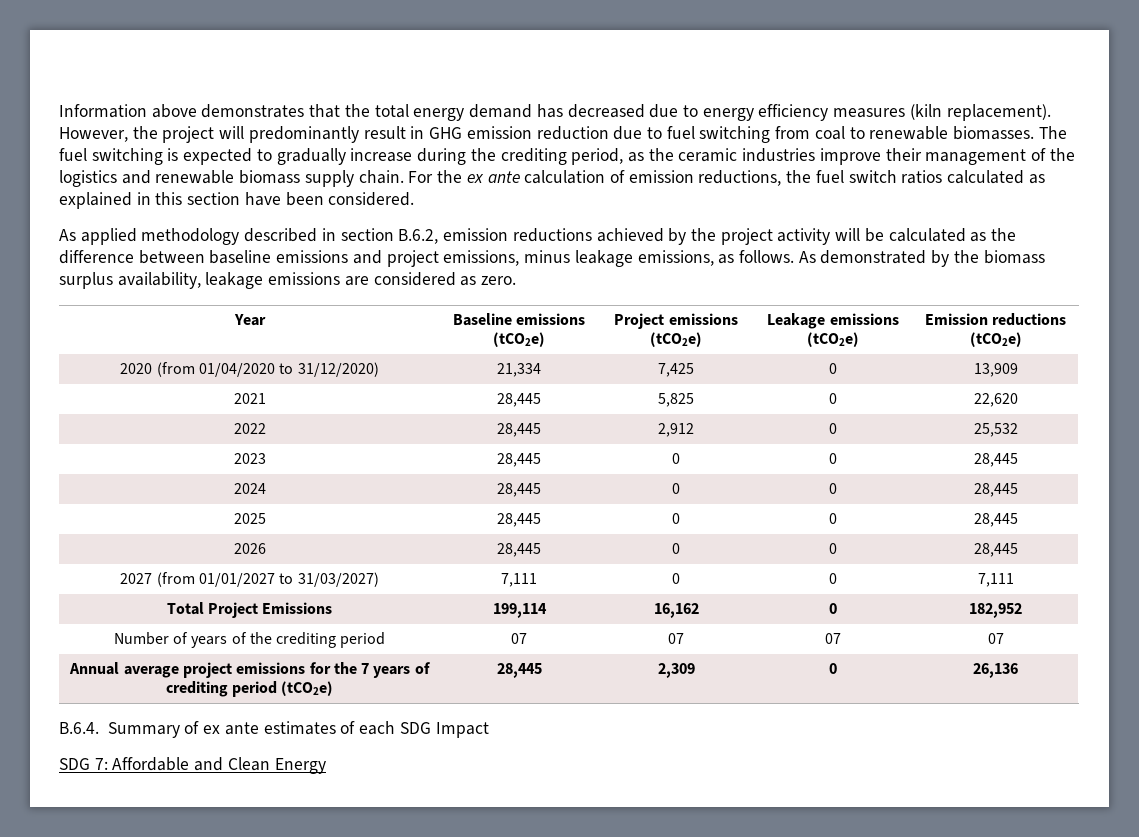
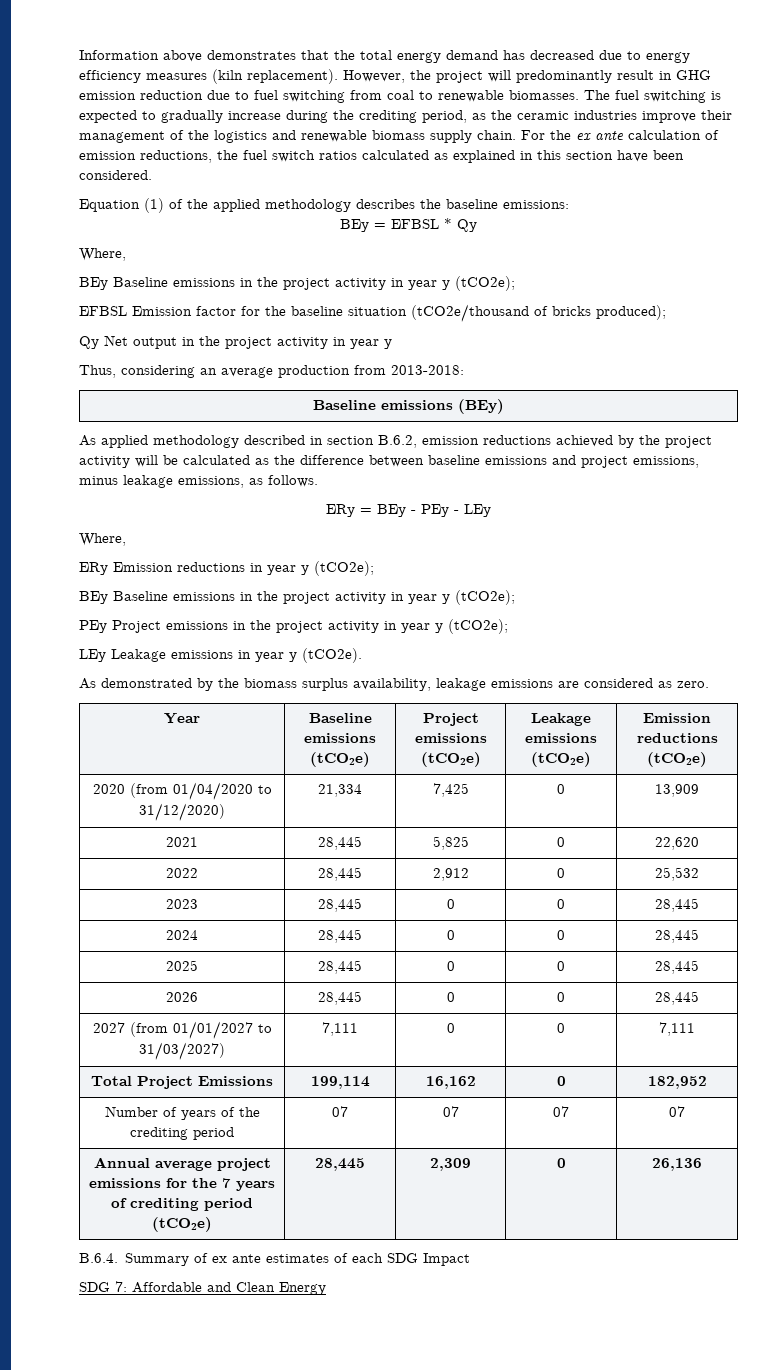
(415, 199) none -> [79,198,569,213] [340,218,477,232] [79,248,126,261] [79,276,515,291] [79,304,666,322] [79,335,392,349] [79,365,464,378] [313,399,504,414] // Equation (1) of the applied methodology describes the baseline emissions: // BEy = EFBSL * Qy // Where, // BEy Baseline emissions in the project activity in year y (tCO2e); // EFBSL Emission factor for the baseline situation (tCO2e/thousand of bricks produced); // Qy Net output in the project activity in year y // Thus, considering an average production from 2013-2018: // Baseline emissions (BEy)
(794, 256) none -> [326,504,491,517] [79,533,126,546] [79,561,374,576] [79,590,515,605] [79,619,508,634] [79,648,362,663] // ERy = BEy - PEy - LEy // Where, // ERy Emission reductions in year y (tCO2e); // BEy Baseline emissions in the project activity in year y (tCO2e); // PEy Project emissions in the project activity in year y (tCO2e); // LEy Leakage emissions in year y (tCO2e). //

